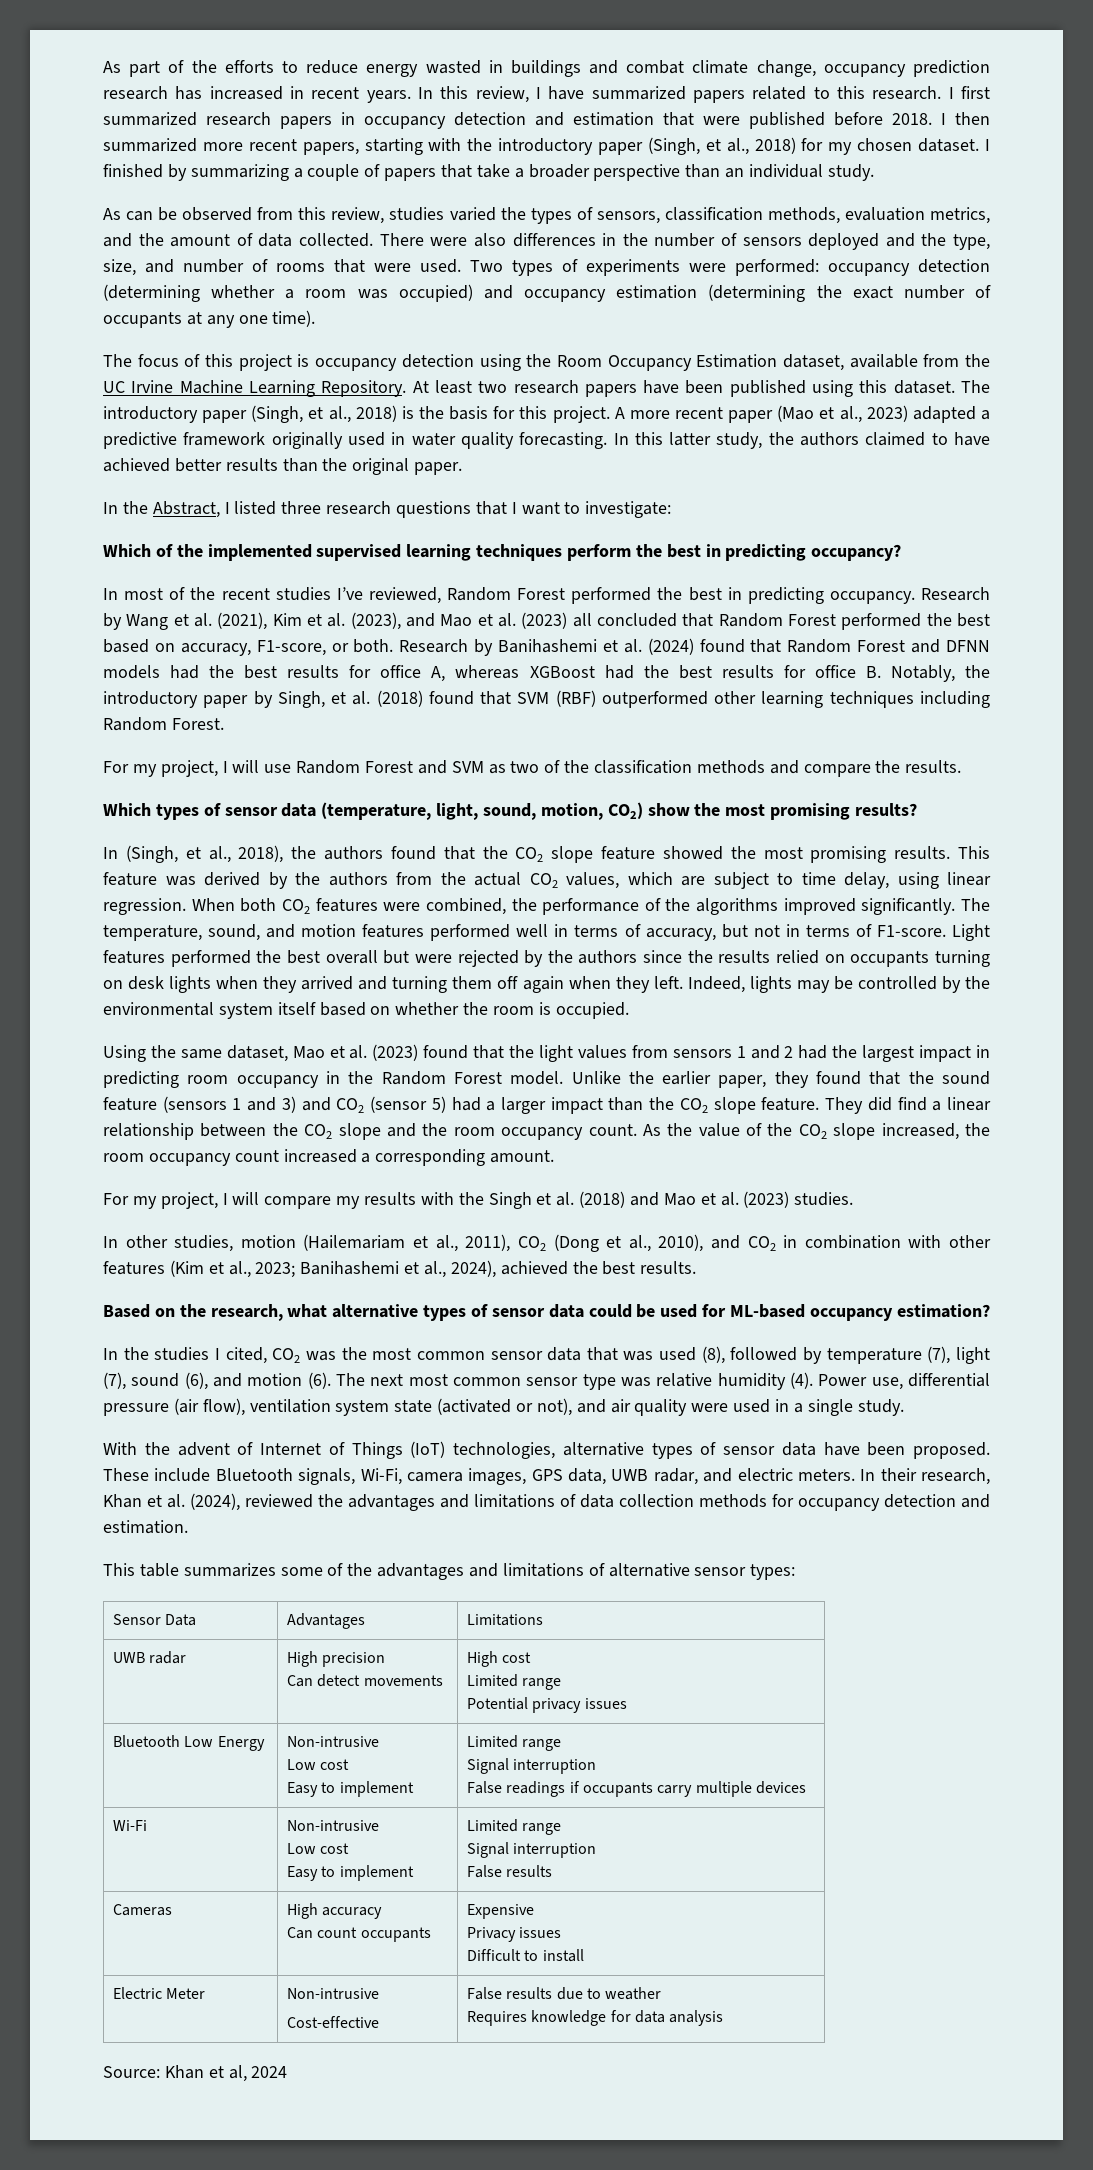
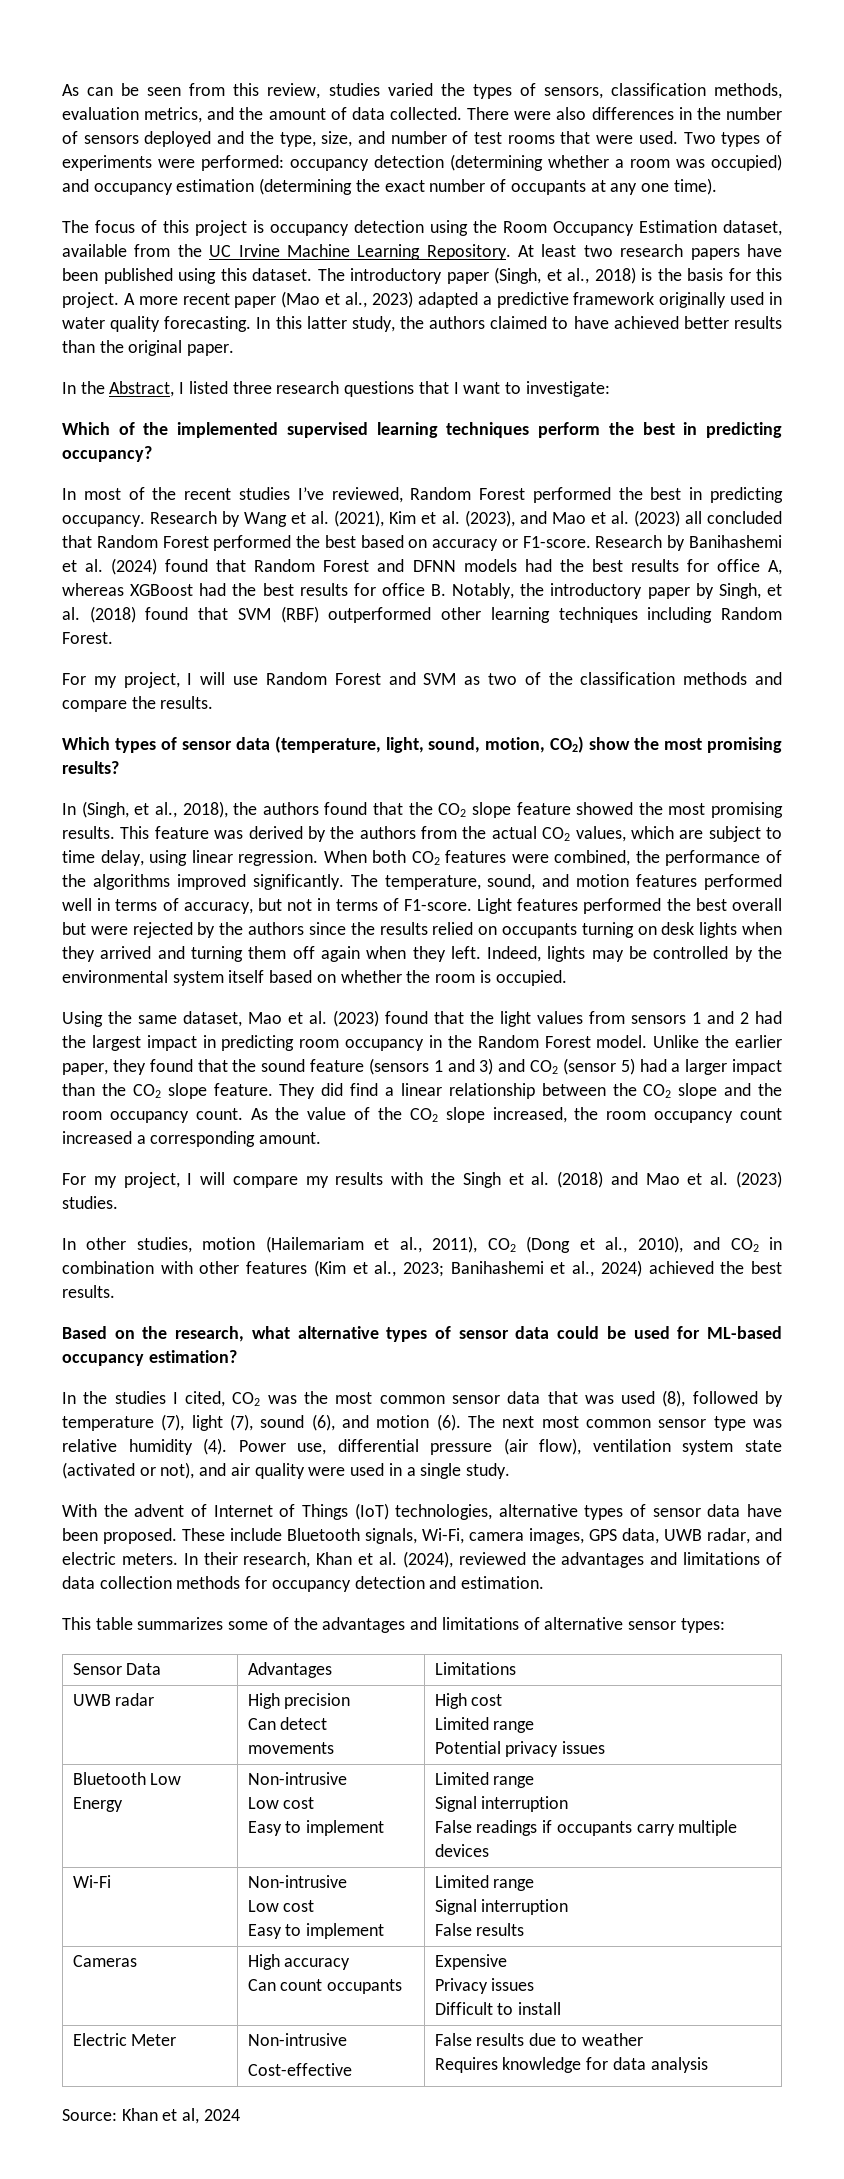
[103,60,990,77] [103,86,991,103] [103,112,990,129] [103,137,990,155] [103,164,874,181] [103,208,121,220] As part of the efforts to reduce energy wasted in buildings and combat climate change, occupancy prediction research has increased in recent years. In this review, I have summarized papers related to this research. I first summarized research papers in occupancy detection and estimation that were published before 2018. I then summarized more recent papers, starting with the introductory paper (Singh, et al., 2018) for my chosen dataset. I finished by summarizing a couple of papers that take a broader perspective than an individual study. // As -> [62,84,79,96] As
[182,207,253,221] observed -> [147,87,182,96] seen
(268, 265) none -> [474,132,503,144] test
[180,639,394,656] accuracy, F1-score, or both. -> [432,536,591,551] accuracy or F1-score.
[450,1260,496,1278] 2024), -> [600,1260,642,1277] 2024)

